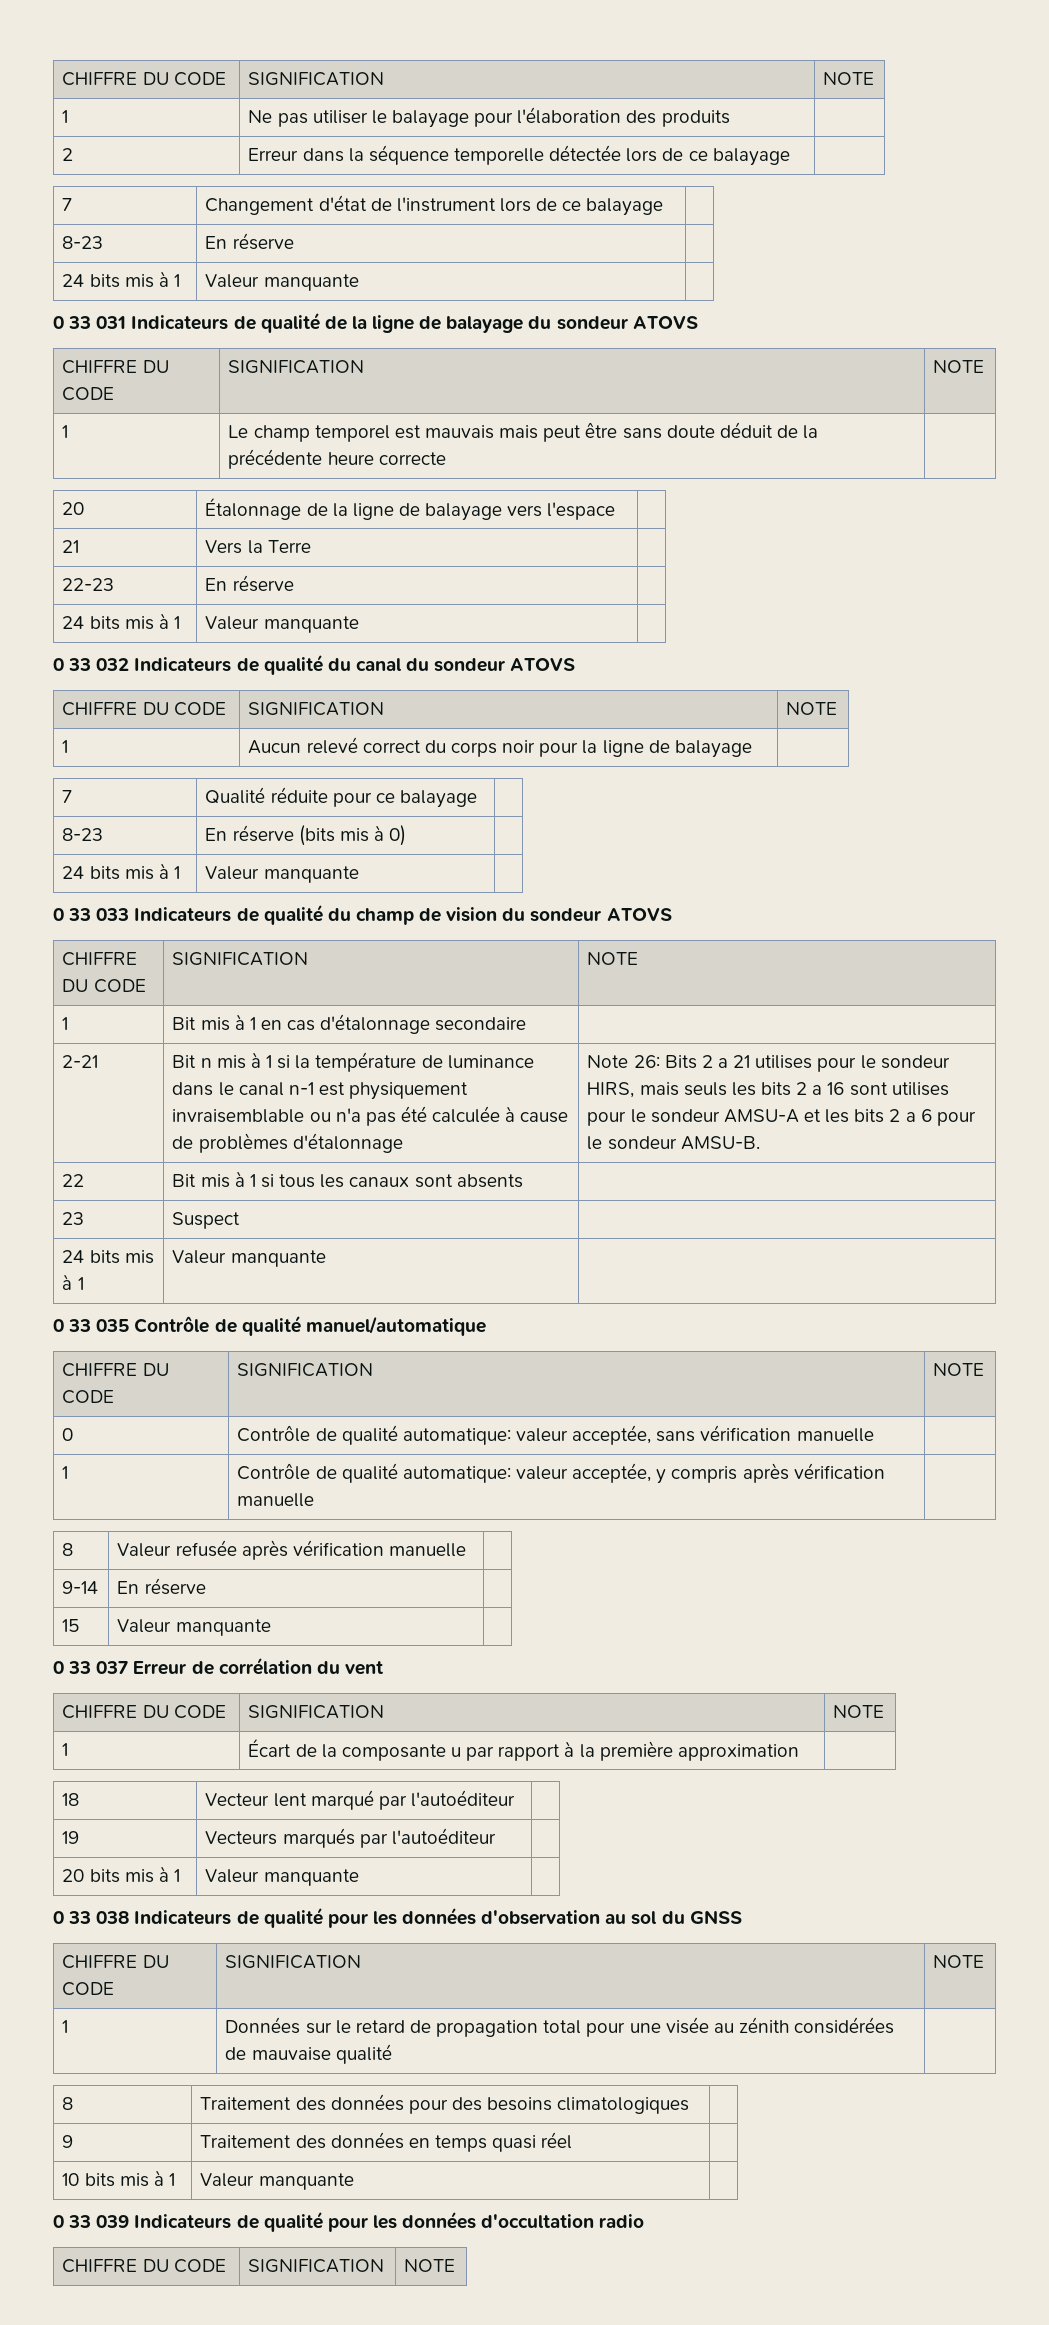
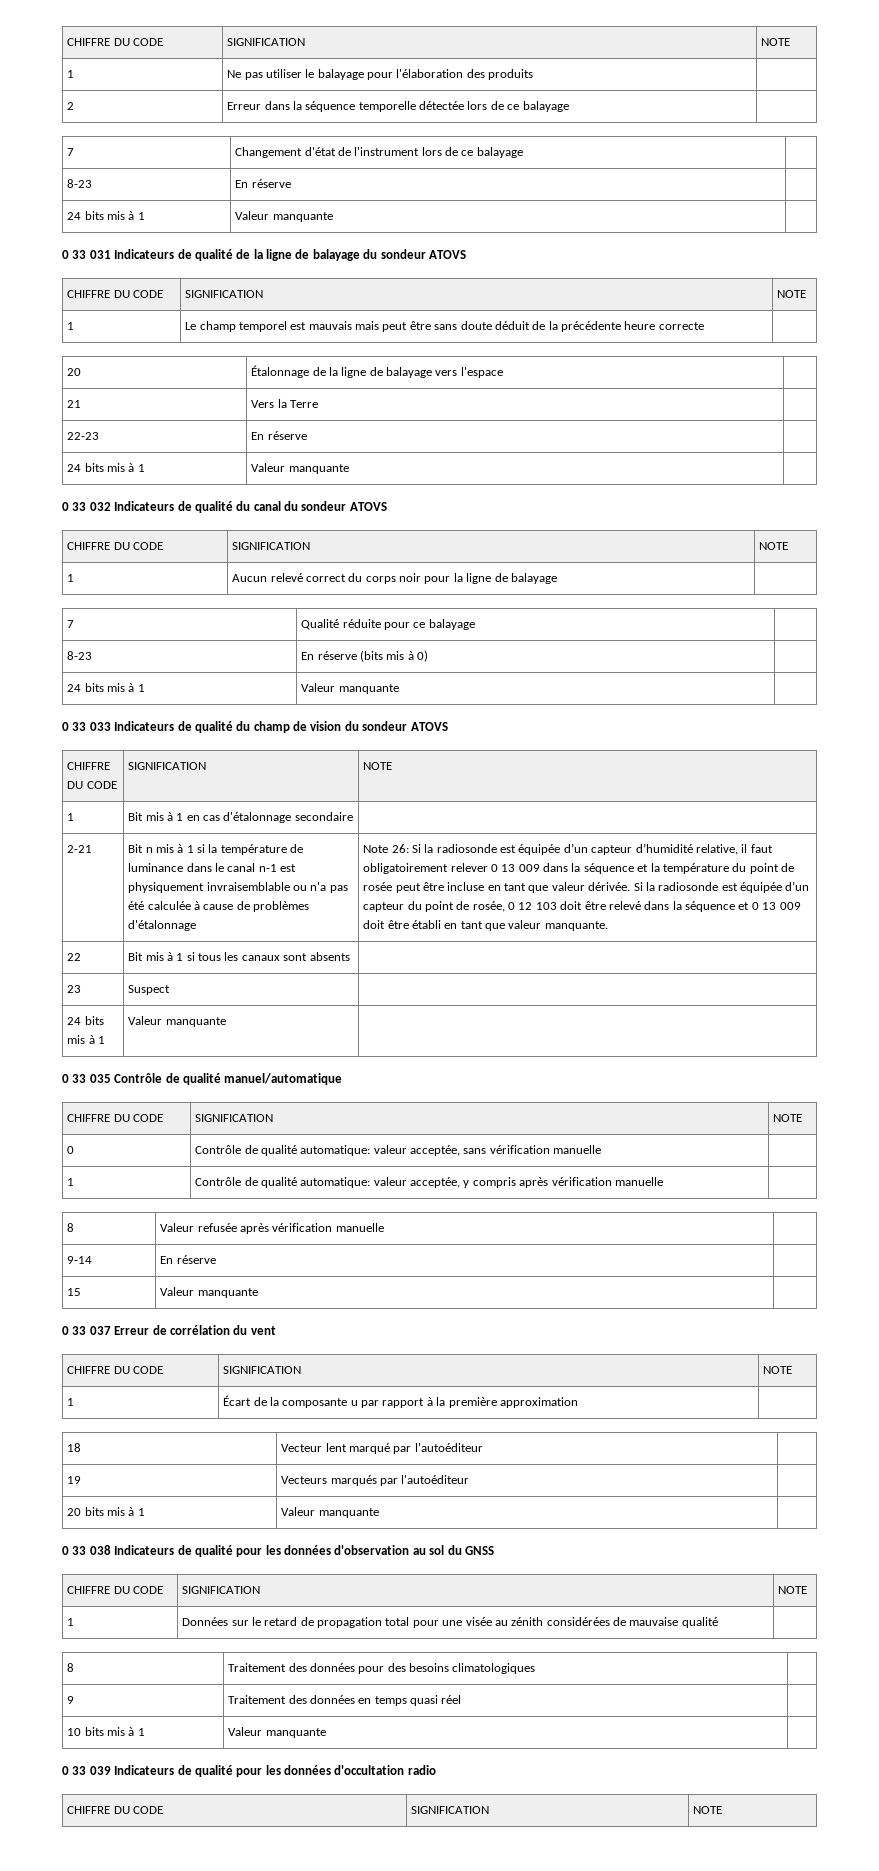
[664,1055,950,1072] [587,1082,949,1098] [587,1109,976,1126] [587,1136,760,1150] Bits 2 a 21 utilises pour le sondeur HIRS, mais seuls les bits 2 a 16 sont utilises pour le sondeur AMSU-A et les bits 2 a 6 pour le sondeur AMSU-B. -> [411,843,773,855] [363,863,795,874] [363,881,810,893] [363,901,801,912] [363,920,608,931] Si la radiosonde est équipée d’un capteur d’humidité relative, il faut obligatoirement relever 0 13 009 dans la séquence et la température du point de rosée peut être incluse en tant que valeur dérivée. Si la radiosonde est équipée d’un capteur du point de rosée, 0 12 103 doit être relevé dans la séquence et 0 13 009 doit être établi en tant que valeur manquante.

